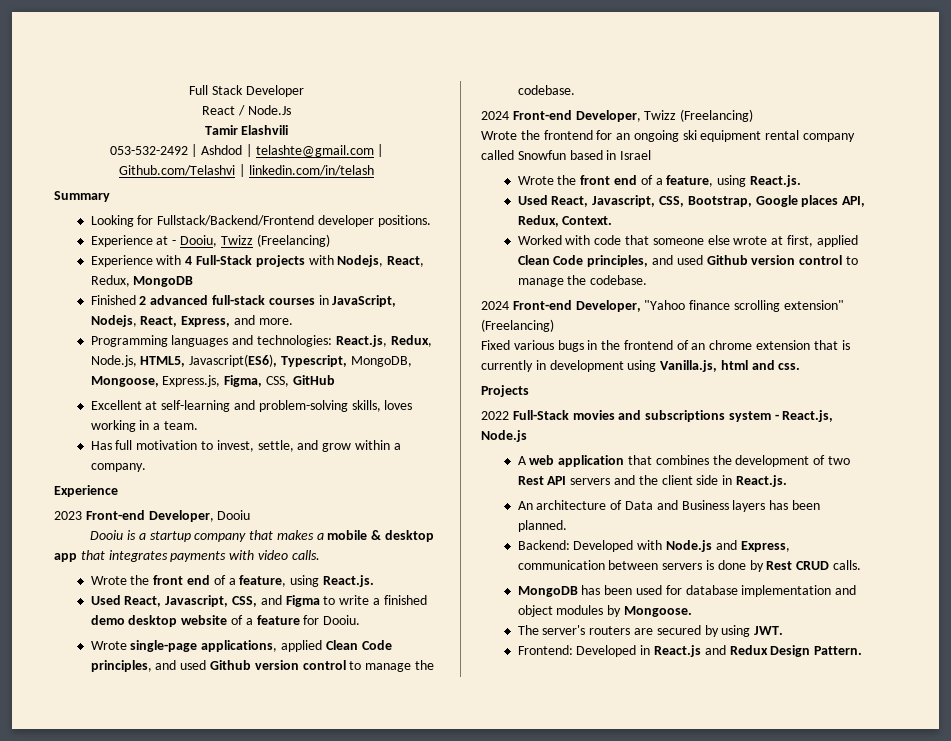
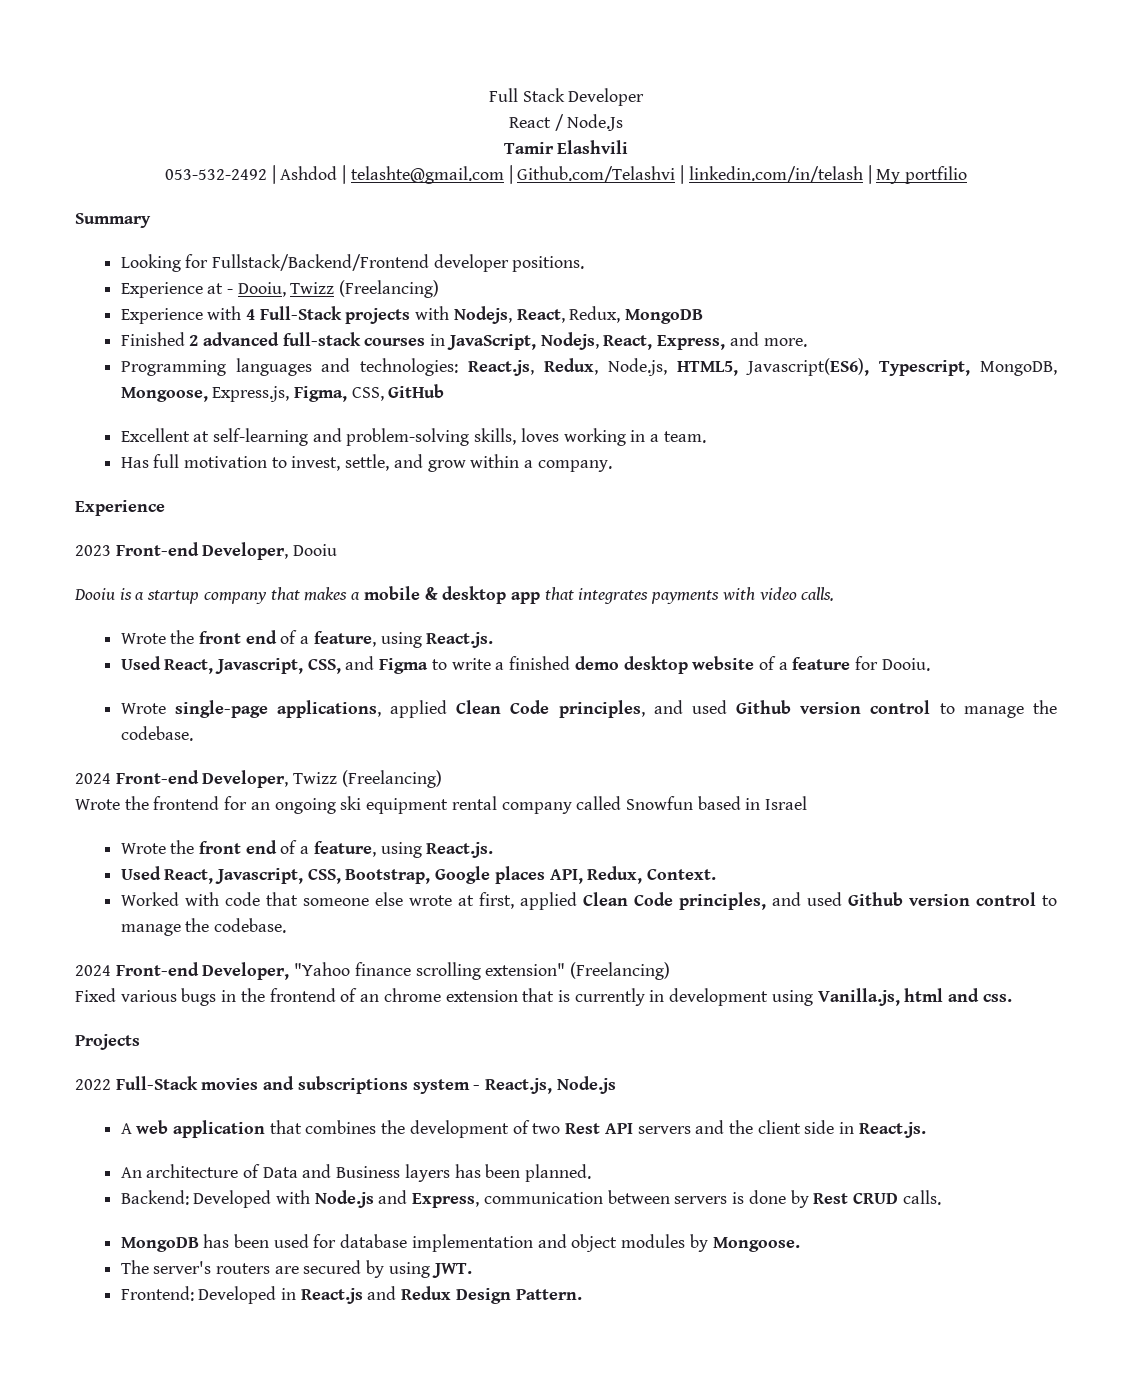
(374, 170) none -> [867,165,967,184] | My portfilio

